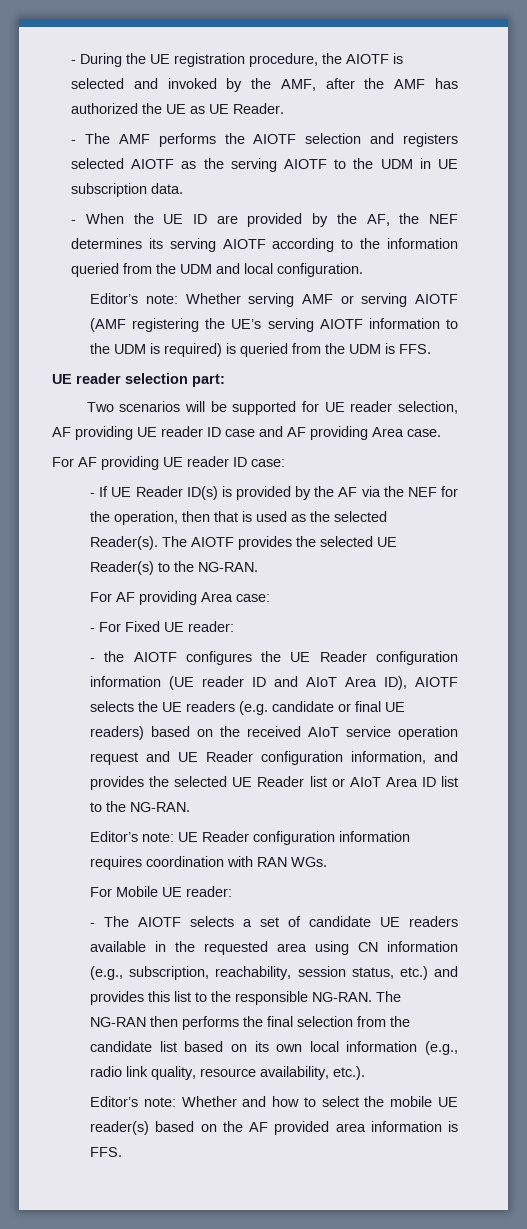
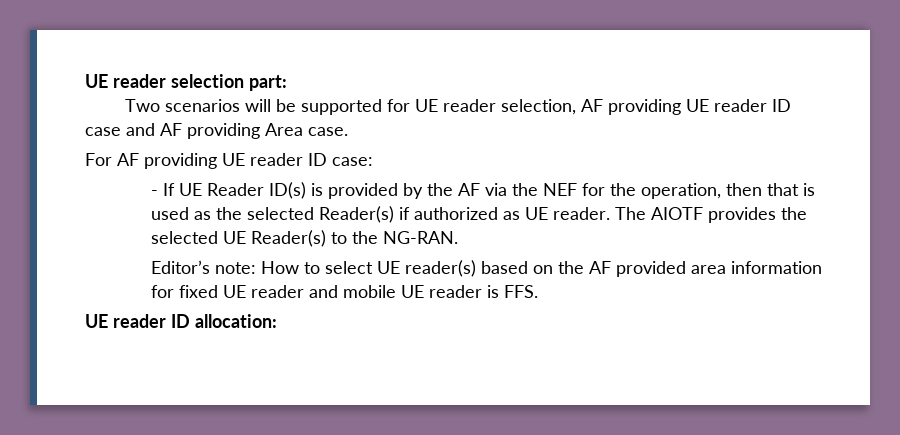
[71,53,404,67] [71,78,459,92] [71,103,285,114] [71,133,459,147] [71,158,459,172] [71,183,184,197] [71,213,458,227] [71,238,458,252] [71,263,364,277] [90,293,458,307] [90,318,458,332] [90,343,432,357] - During the UE registration procedure, the AIOTF is selected and invoked by the AMF, after the AMF has authorized the UE as UE Reader. // - The AMF performs the AIOTF selection and registers selected AIOTF as the serving AIOTF to the UDM in UE subscription data. // - When the UE ID are provided by the AF, the NEF determines its serving AIOTF according to the information queried from the UDM and local configuration. // Editor’s note: Whether serving AMF or serving AIOTF (AMF registering the UE’s serving AIOTF information to the UDM is required) is queried from the UDM is FFS. // -> (85, 81) none
[90,536,159,550] Reader(s). -> [318,206,610,223] Reader(s) if authorized as UE reader.
[90,591,271,605] [90,621,235,632] [90,651,458,665] [90,676,459,690] [90,701,406,715] [90,726,458,740] [90,751,458,765] [90,776,458,790] [90,801,191,812] [90,831,411,845] [90,856,328,870] [90,886,233,897] [90,916,458,927] [90,941,458,955] [90,966,459,980] [90,991,402,1005] [90,1016,411,1030] [90,1041,459,1055] [90,1066,366,1080] [90,1096,433,1107] For AF providing Area case: // - For Fixed UE reader: // - the AIOTF configures the UE Reader configuration information (UE reader ID and AIoT Area ID), AIOTF selects the UE readers (e.g. candidate or final UE readers) based on the received AIoT service operation request and UE Reader configuration information, and provides the selected UE Reader list or AIoT Area ID list to the NG-RAN. // Editor’s note: UE Reader configuration information requires coordination with RAN WGs. // For Mobile UE reader: // - The AIOTF selects a set of candidate UE readers available in the requested area using CN information (e.g., subscription, reachability, session status, etc.) and provides this list to the responsible NG-RAN. The NG-RAN then performs the final selection from the candidate list based on its own local information (e.g., radio link quality, resource availability, etc.). // Editor’s note: Whether and how to select the mobile -> [150,260,373,274] Editor’s note: How to select
[448,1121,459,1132] [90,1147,123,1157] is FFS. -> [150,285,538,298] [85,314,277,328] for fixed UE reader and mobile UE reader is FFS. // UE reader ID allocation:

